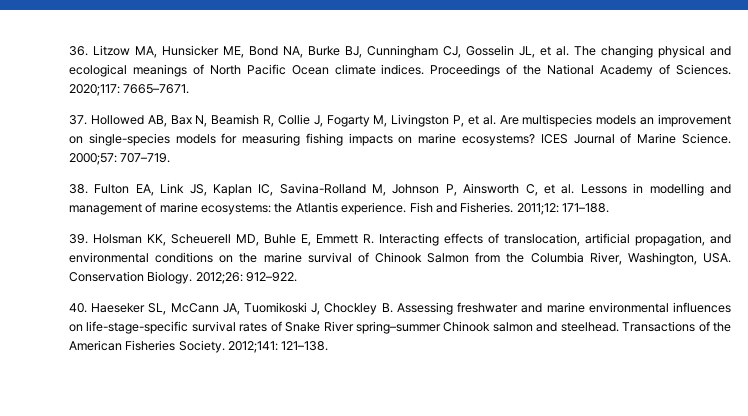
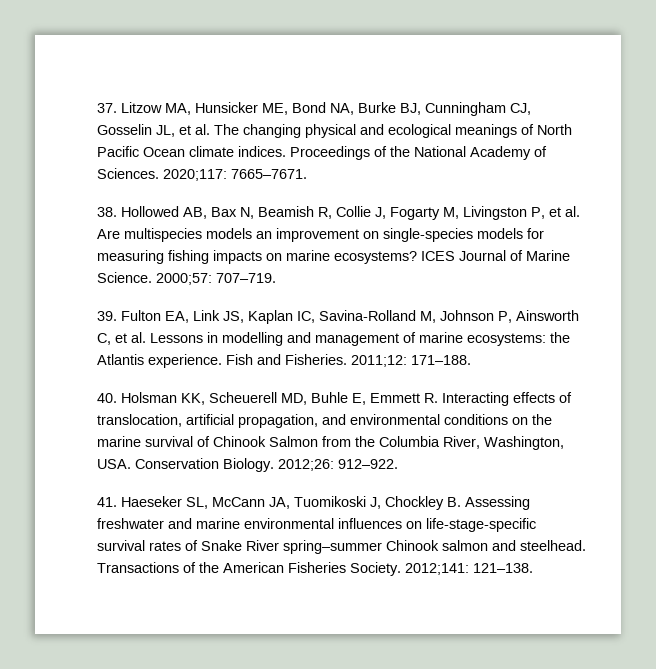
[68,46,88,56] 36. -> [96,103,117,113] 37.
[68,115,87,125] 37. -> [96,207,117,217] 38.
[68,184,88,194] 38. -> [96,311,117,321] 39.
[68,234,88,244] 39. -> [96,393,117,403] 40.
[68,303,87,313] 40. -> [96,497,117,507] 41.

